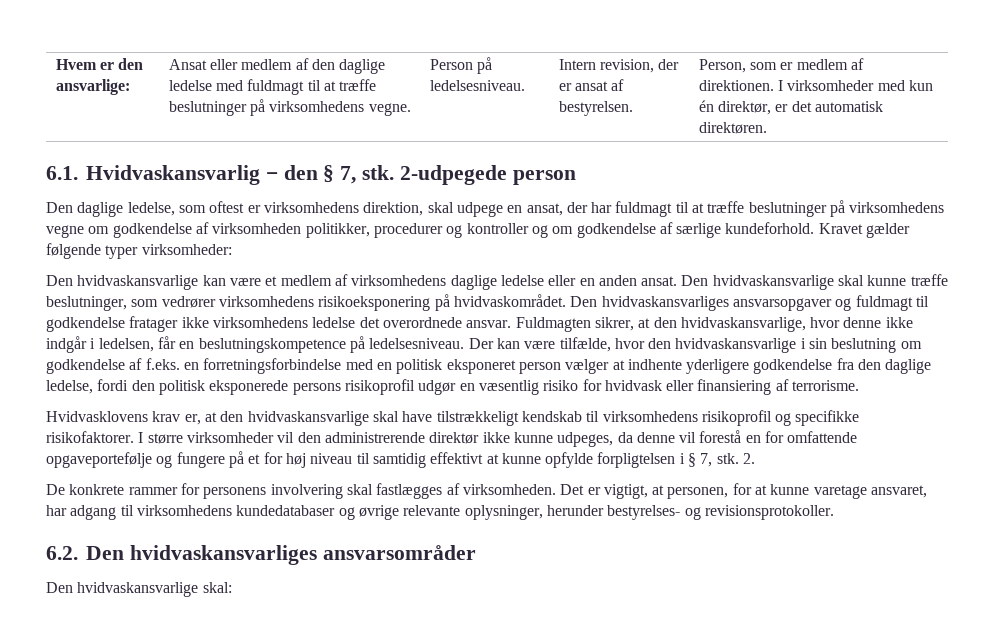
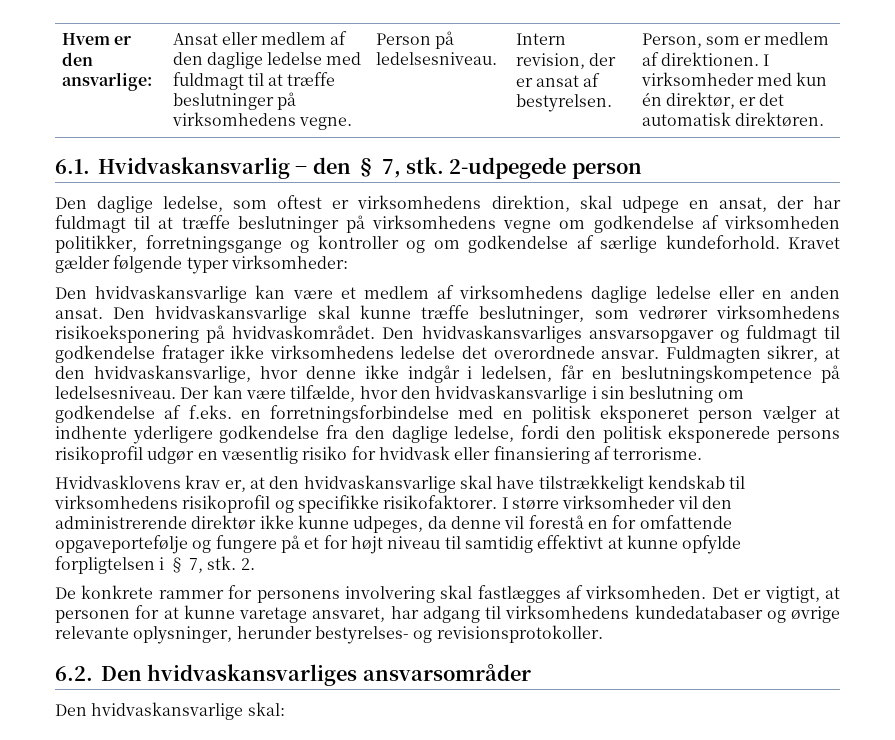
[373,223,443,238] procedurer -> [145,235,282,253] forretningsgange
[285,453,306,468] høj -> [350,536,383,554] højt
[667,487,729,499] personen, -> [55,610,130,623] personen

